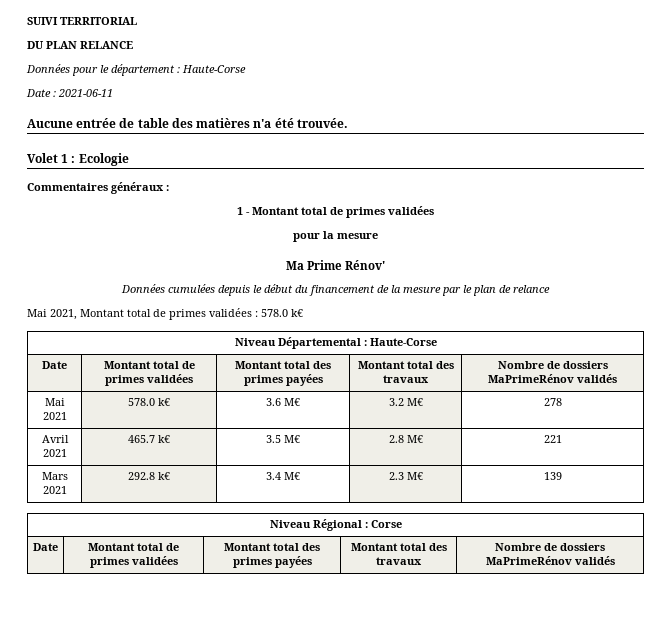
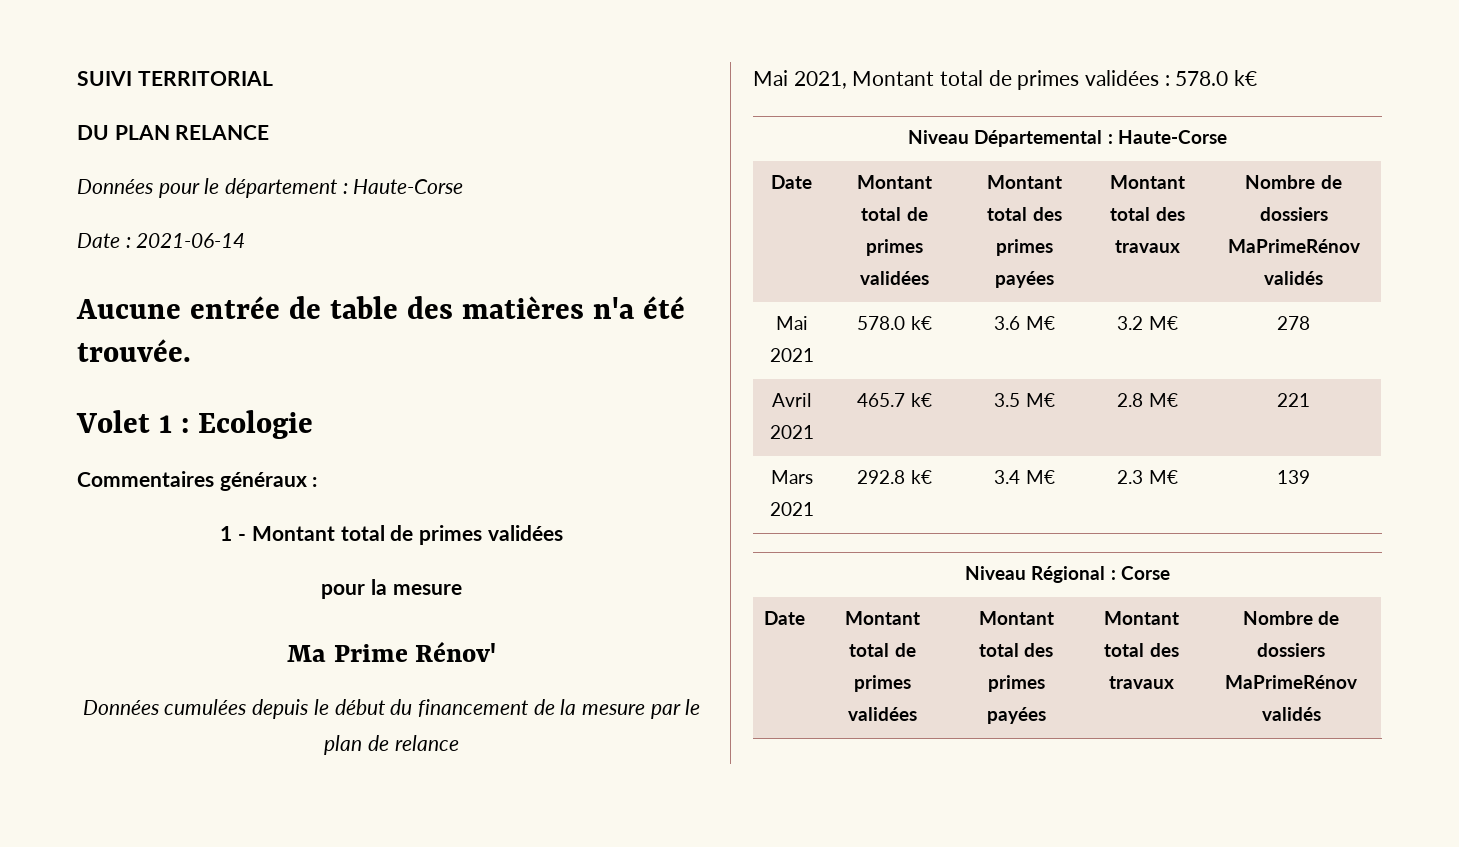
[58,89,113,97] 2021-06-11 -> [136,233,246,248] 2021-06-14

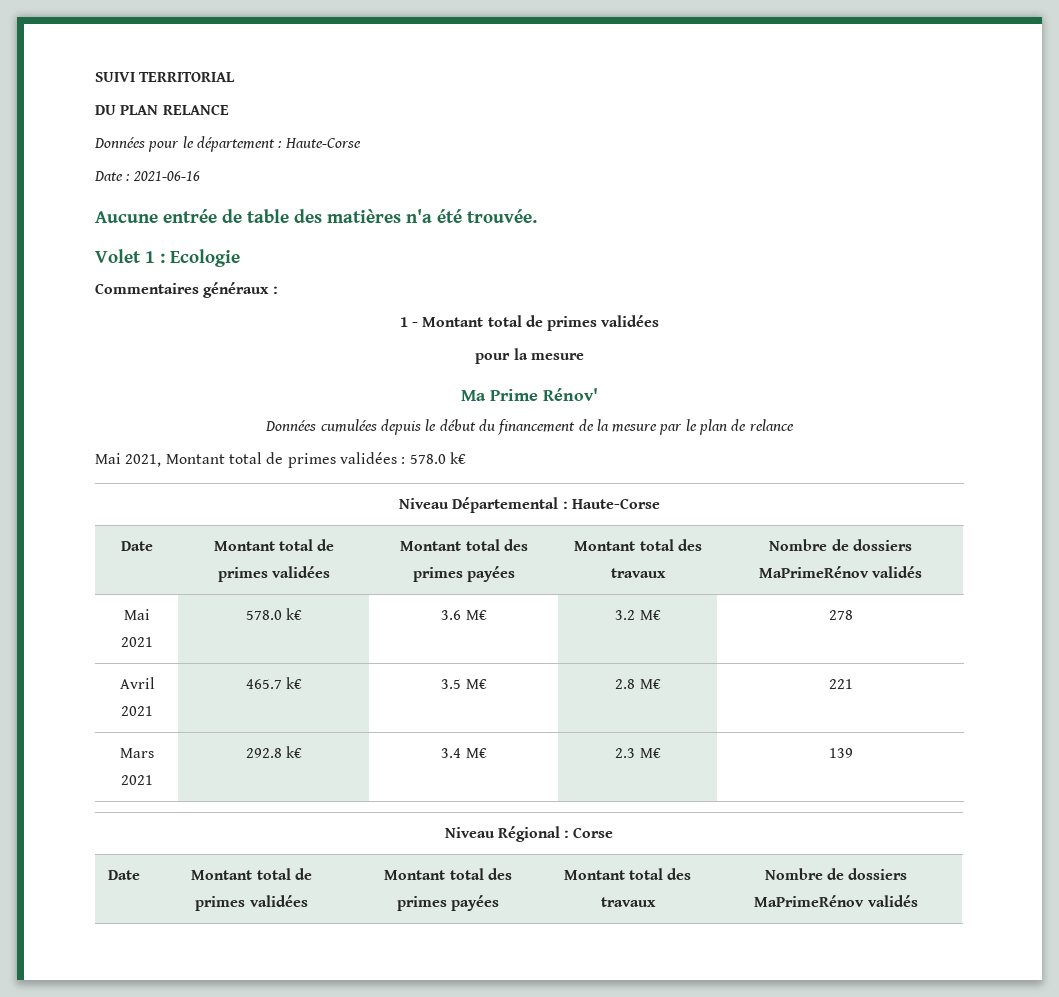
[136,233,246,248] 2021-06-14 -> [132,171,200,181] 2021-06-16

